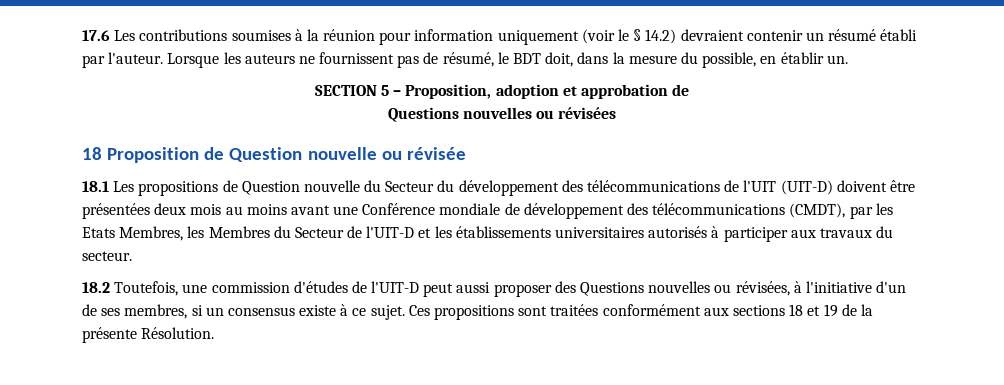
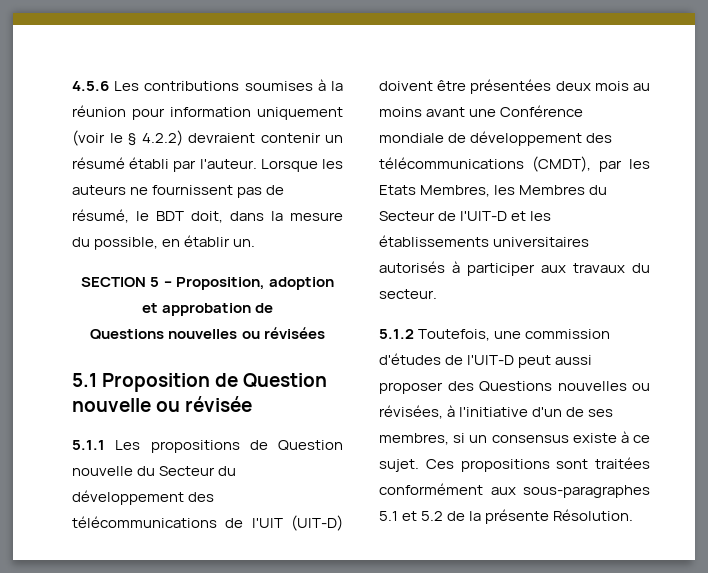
[82,30,110,41] 17.6 -> [72,81,109,91] 4.5.6
[645,29,677,44] 14.2) -> [141,130,183,146] 4.2.2)
[82,147,102,160] 18 -> [72,373,97,387] 5.1
[82,181,109,192] 18.1 -> [72,440,105,450] 5.1.1
[82,282,110,293] 18.2 -> [379,329,414,339] 5.1.2
[732,304,838,317] sections 18 et 19 -> [523,485,650,498] [379,511,444,521] sous-paragraphes 5.1 et 5.2

